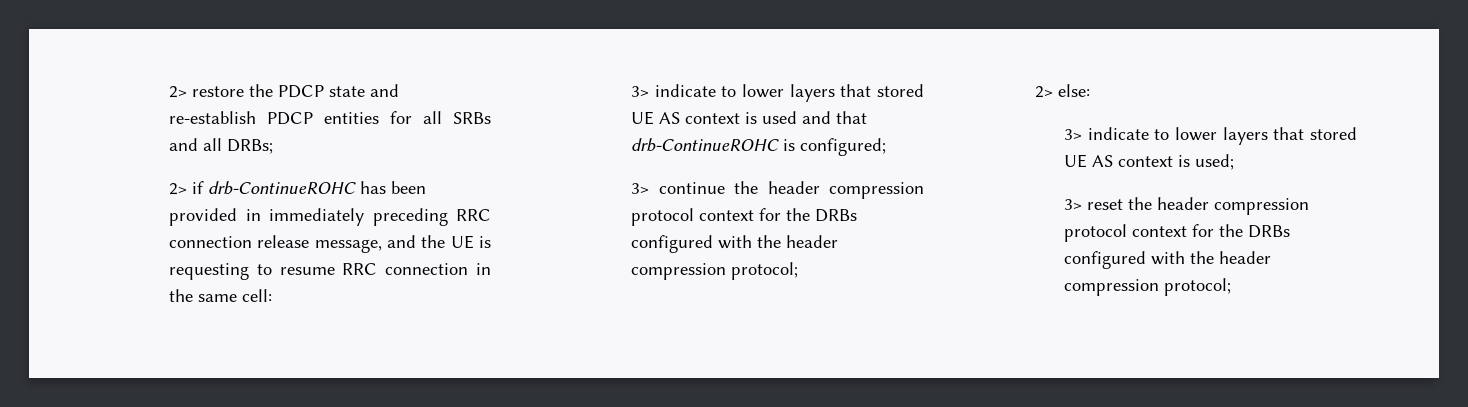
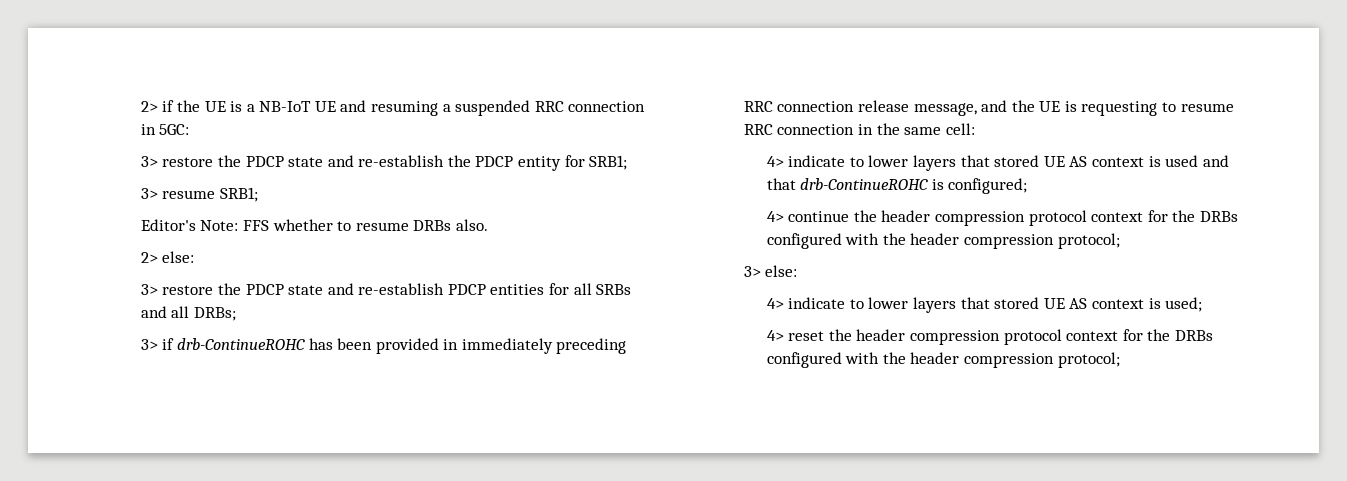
[169,86,188,98] 2> -> [140,100,646,116] [140,124,190,135] [140,155,628,171] [140,187,258,202] [140,219,488,231] [140,251,195,263] [140,284,158,295] 2> if the UE is a NB-IoT UE and resuming a suspended RRC connection in 5GC: // 3> restore the PDCP state and re-establish the PDCP entity for SRB1; // 3> resume SRB1; // Editor's Note: FFS whether to resume DRBs also. // 2> else: // 3>
[169,183,188,195] 2> -> [140,339,158,350] 3>
[631,86,650,97] 3> -> [766,156,784,167] 4>
[631,183,650,194] 3> -> [766,211,784,222] 4>
[1035,84,1091,98] [1064,129,1083,140] 2> else: // 3> -> [743,265,798,277] [766,298,784,309] 3> else: // 4>
[1064,199,1083,210] 3> -> [766,330,784,341] 4>

